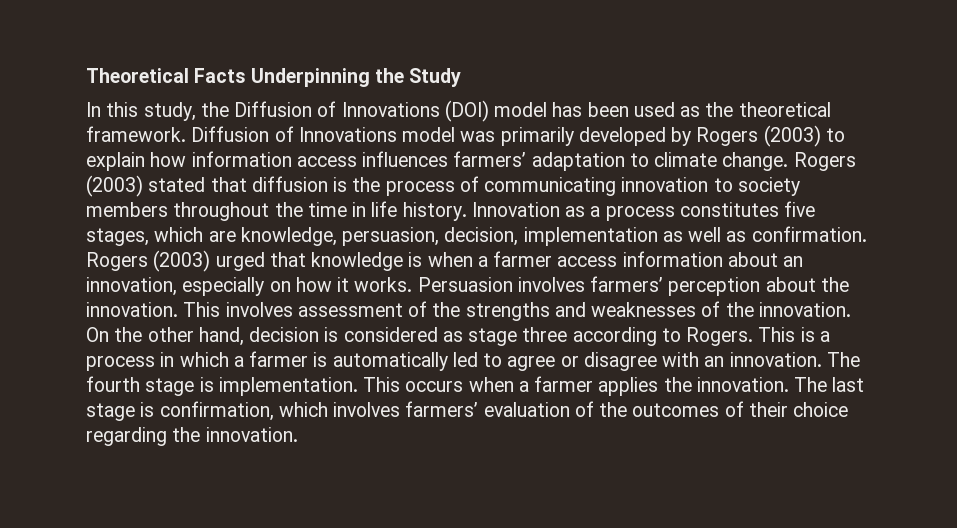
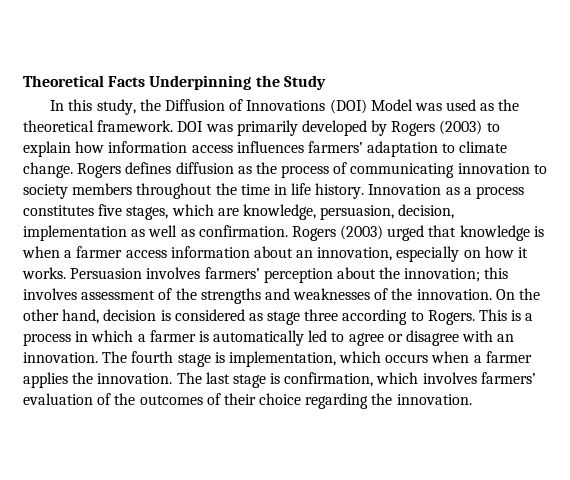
[494,102,629,117] model has been -> [370,99,442,111] Model was
[191,126,456,142] Diffusion of Innovations model -> [177,121,204,132] DOI
[86,175,348,197] (2003) stated that diffusion is -> [125,162,252,174] defines diffusion as
[86,302,221,317] innovation. This -> [404,267,509,282] innovation; this
[218,377,401,396] implementation. This -> [228,351,382,367] implementation, which

